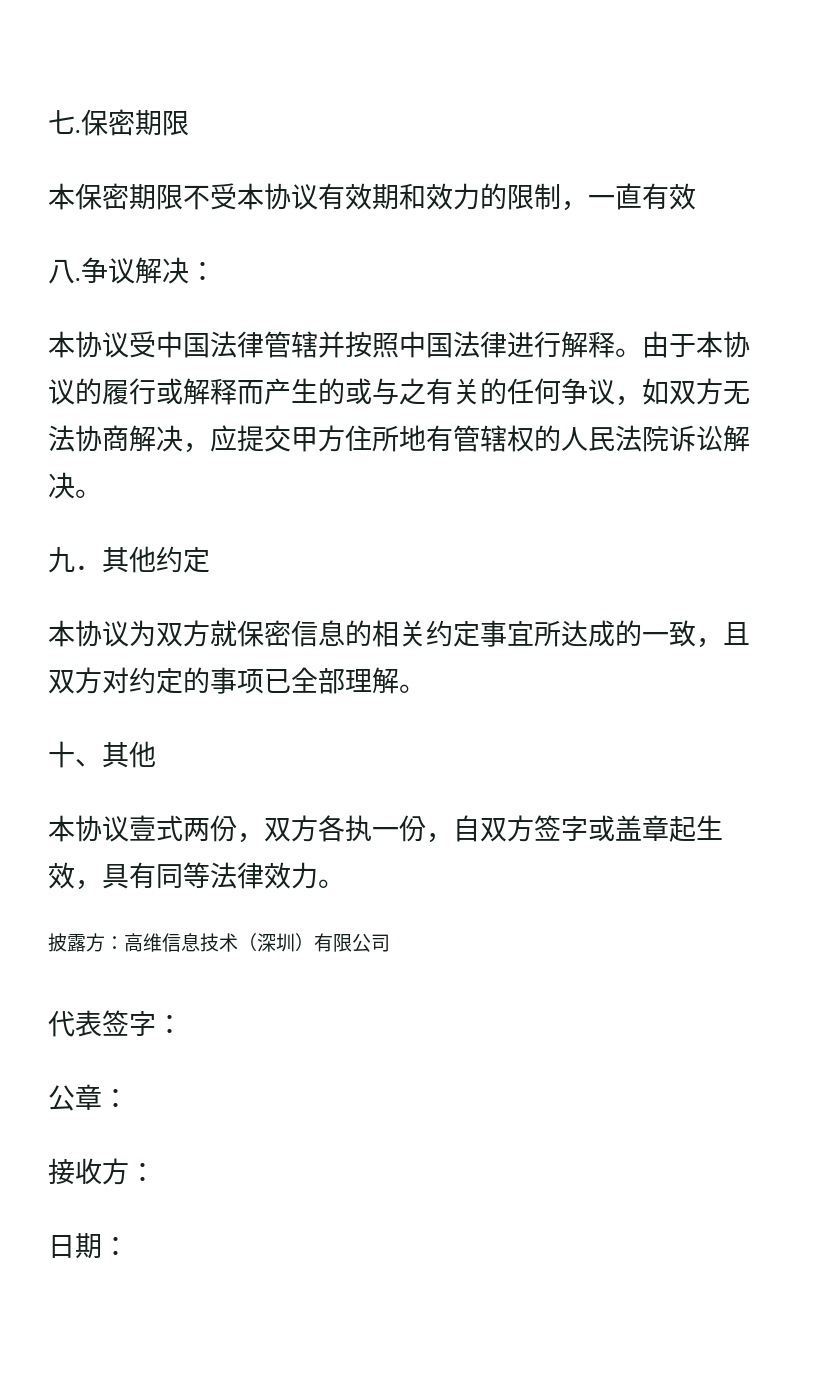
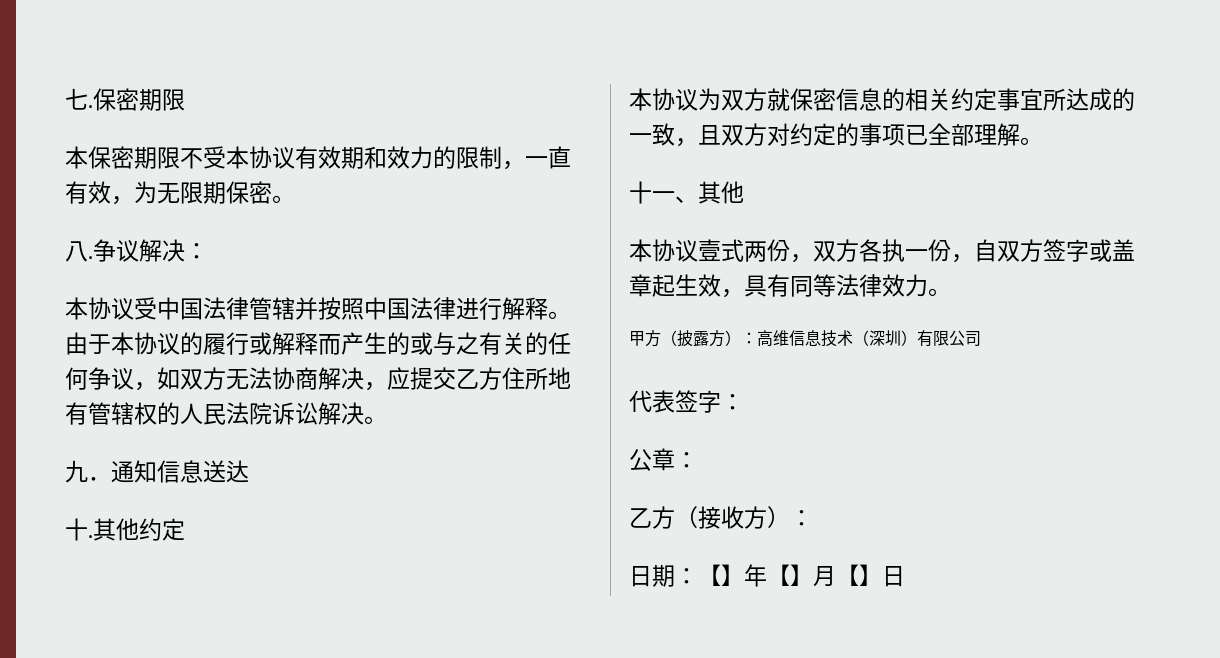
(696, 196) none -> [111,181,295,205] ，为无限期保密。
[291,427,318,452] 甲 -> [456,369,479,389] 乙
(102, 567) none -> [111,460,249,483] [65,518,93,541] 通知信息送达 // 十.
(75, 754) none -> [652,191,675,201] 一
[48,933,105,952] 披露方 -> [629,330,741,347] 甲方（披露方）
[48,1158,129,1185] 接收方 -> [629,506,790,529] 乙方（接收方）
(129, 1246) none -> [698,564,905,587] 【】年【】月【】日

